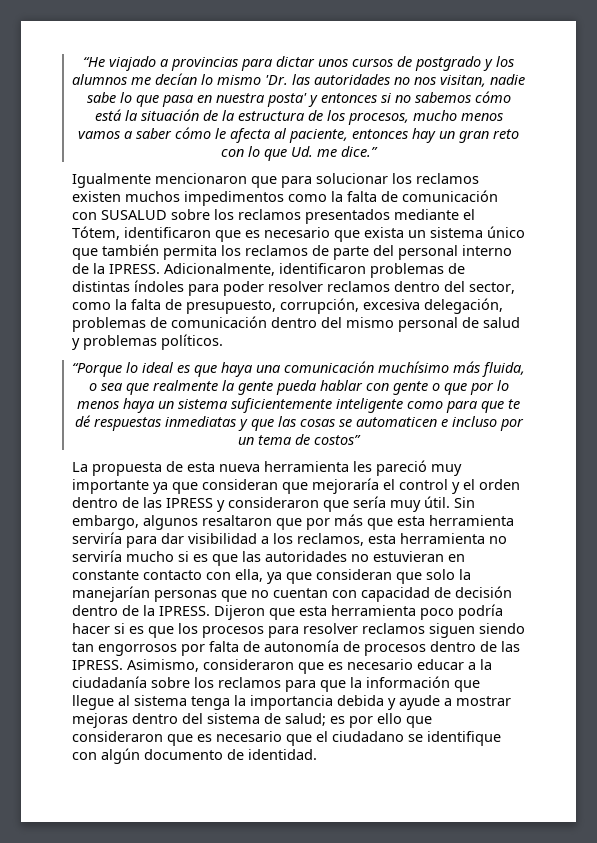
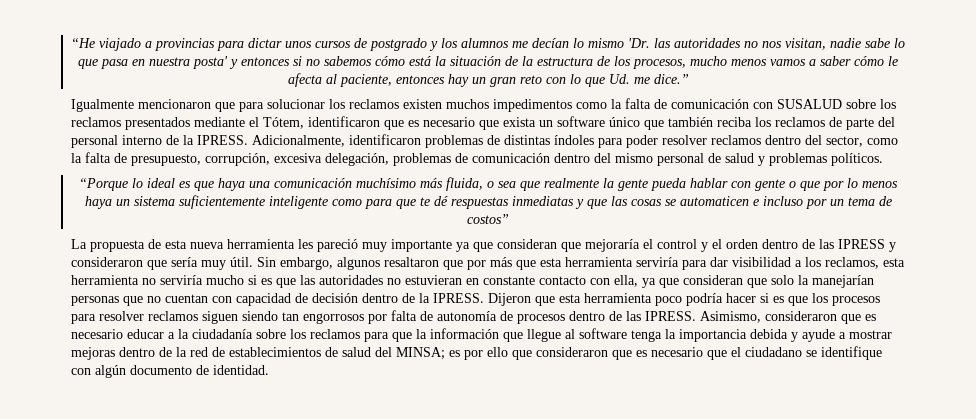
[430,227,483,238] sistema -> [557,116,605,127] software
[163,245,217,260] permita -> [717,117,752,127] reciba
[134,695,187,706] sistema -> [579,328,627,339] software
[182,713,326,726] del sistema de salud; -> [159,347,445,360] de la red de establecimientos de salud del MINSA;

